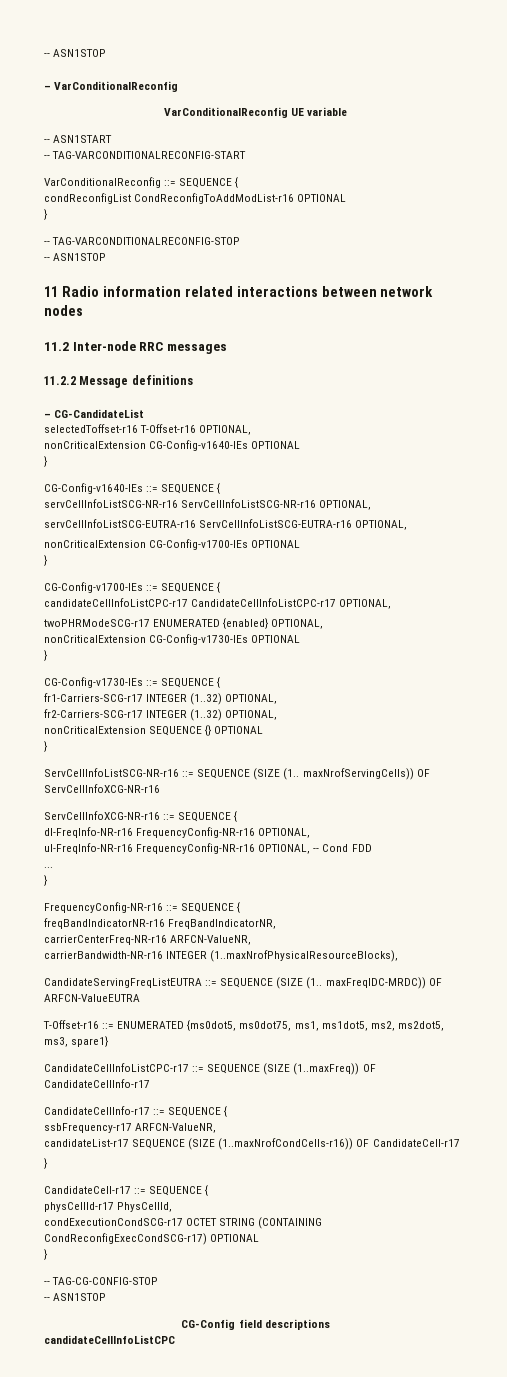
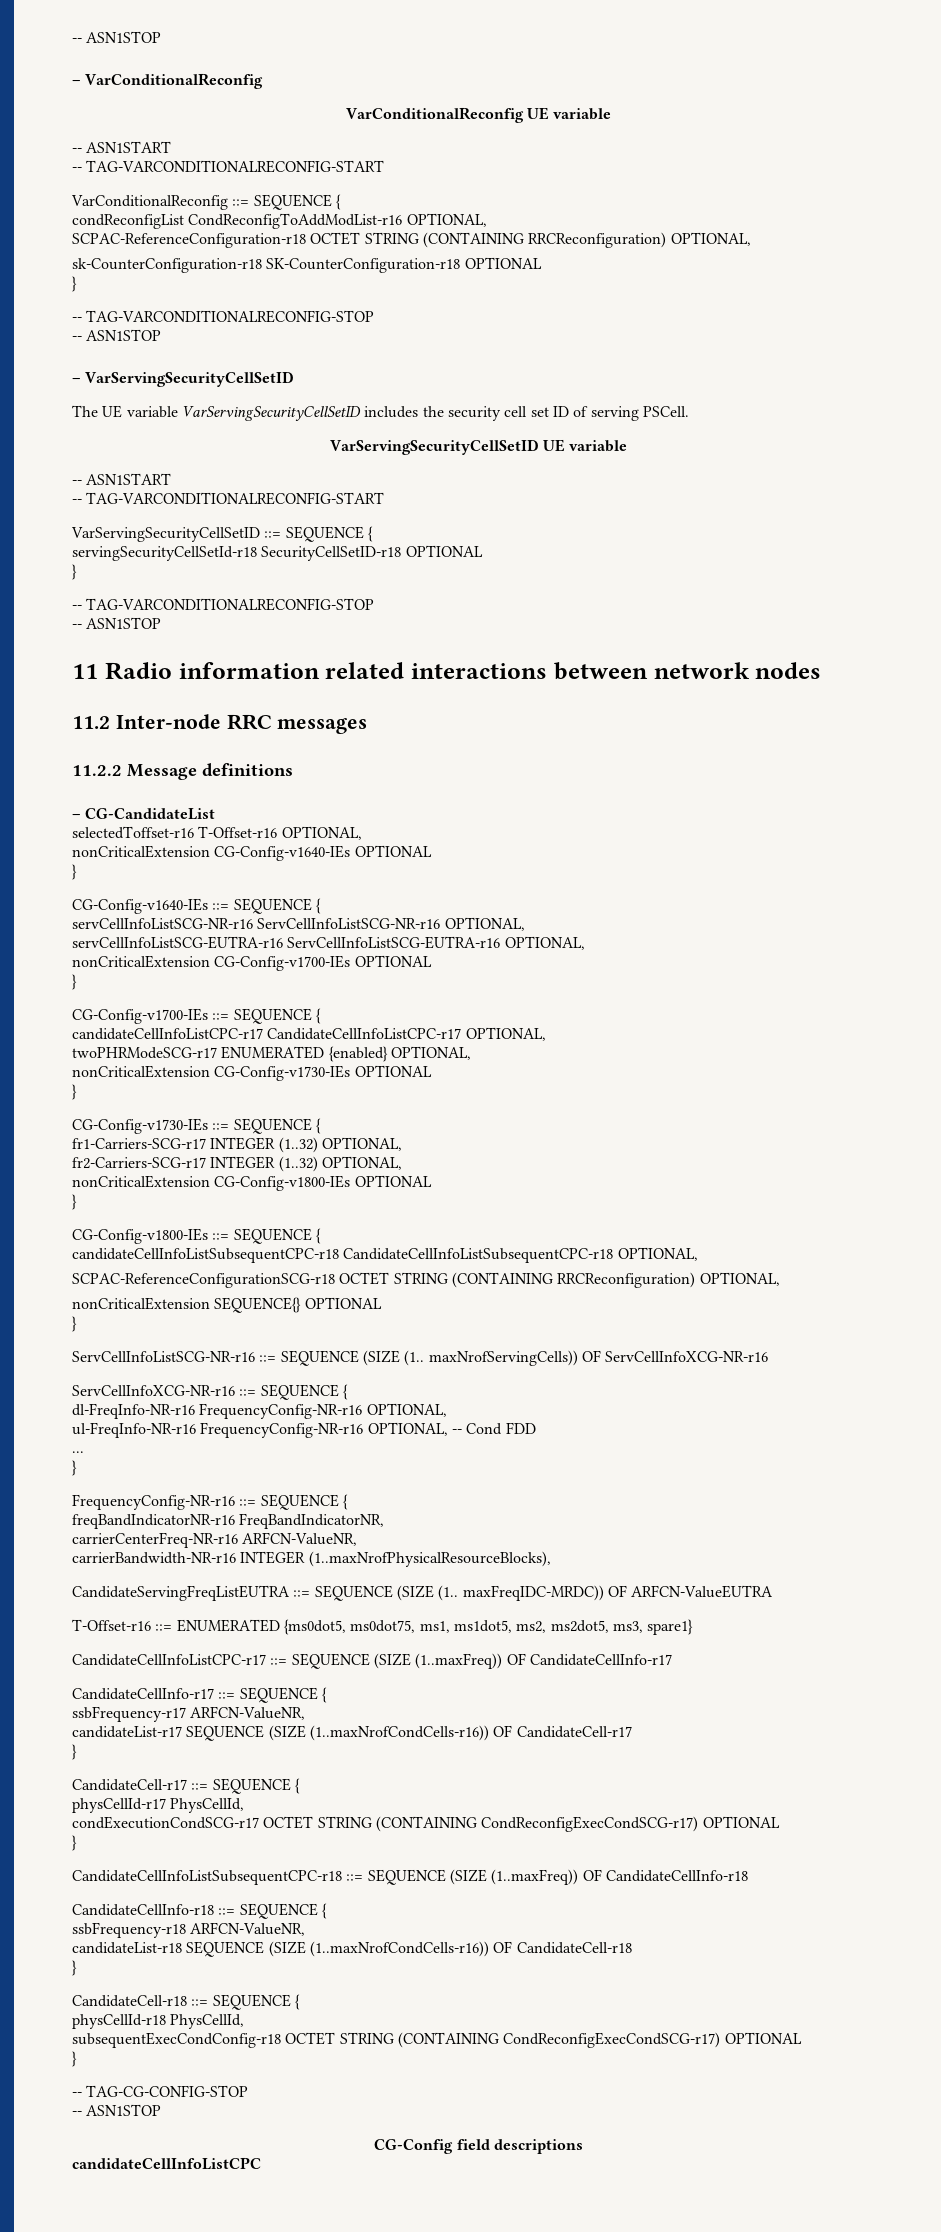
(295, 198) none -> [406,213,487,227] [72,232,751,248] [72,257,542,273] [72,276,77,292] [72,310,375,323] [72,329,162,341] [72,371,295,387] [72,405,689,421] [329,439,628,455] [72,473,172,485] [72,492,385,505] [71,526,373,542] [72,546,402,561] OPTIONAL, // SCPAC-ReferenceConfiguration-r18 OCTET STRING (CONTAINING RRCReconfiguration) OPTIONAL, // sk-CounterConfiguration-r18 SK-CounterConfiguration-r18 OPTIONAL // } // -- TAG-VARCONDITIONALRECONFIG-STOP // -- ASN1STOP // – VarServingSecurityCellSetID // The UE variable VarServingSecurityCellSetID includes the security cell set ID of serving PSCell. // VarServingSecurityCellSetID UE variable // -- ASN1START // -- TAG-VARCONDITIONALRECONFIG-START // VarServingSecurityCellSetID ::= SEQUENCE { // servingSecurityCellSetId-r18 SecurityCellSetID-r18
[149,725,212,736] SEQUENCE {} -> [214,1175,432,1191] [72,1194,77,1210] [72,1228,321,1244] [72,1247,698,1263] [72,1272,780,1288] [72,1297,302,1313] CG-Config-v1800-IEs OPTIONAL // } // CG-Config-v1800-IEs ::= SEQUENCE { // candidateCellInfoListSubsequentCPC-r18 CandidateCellInfoListSubsequentCPC-r18 OPTIONAL, // SCPAC-ReferenceConfigurationSCG-r18 OCTET STRING (CONTAINING RRCReconfiguration) OPTIONAL, // nonCriticalExtension SEQUENCE{}
(47, 1254) none -> [72,1869,748,1885] [72,1903,327,1919] [72,1922,306,1938] [72,1941,632,1957] [72,1960,77,1976] [72,1994,300,2010] [72,2014,245,2029] [72,2032,802,2048] [72,2051,77,2067] // CandidateCellInfoListSubsequentCPC-r18 ::= SEQUENCE (SIZE (1..maxFreq)) OF CandidateCellInfo-r18 // CandidateCellInfo-r18 ::= SEQUENCE { // ssbFrequency-r18 ARFCN-ValueNR, // candidateList-r18 SEQUENCE (SIZE (1..maxNrofCondCells-r16)) OF CandidateCell-r18 // } // CandidateCell-r18 ::= SEQUENCE { // physCellId-r18 PhysCellId, // subsequentExecCondConfig-r18 OCTET STRING (CONTAINING CondReconfigExecCondSCG-r17) OPTIONAL // }

